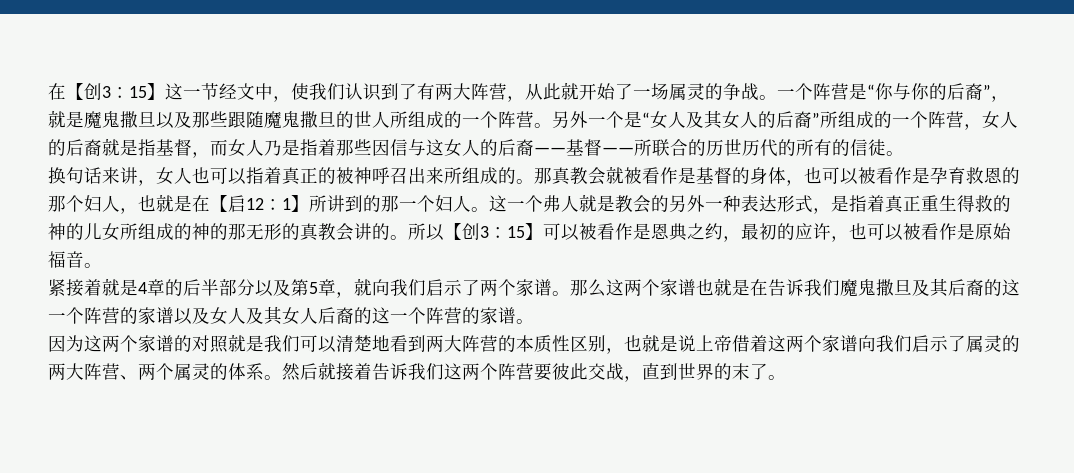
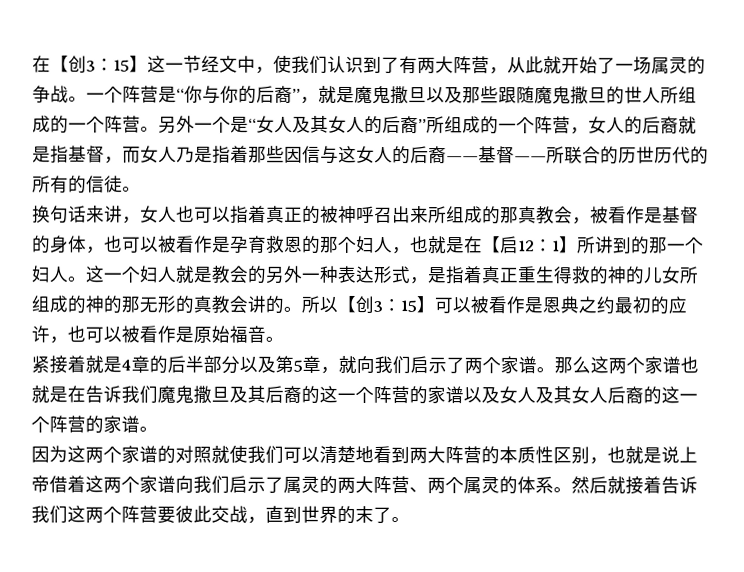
[516,179,534,184] 。 -> (501, 215) none
[606,166,624,184] 就 -> [572,217,591,225] ，
[543,195,561,212] 弗 -> [140,265,159,283] 妇
[723,236,741,242] ， -> (615, 305) none
[246,335,264,352] 是 -> [229,444,248,463] 使

